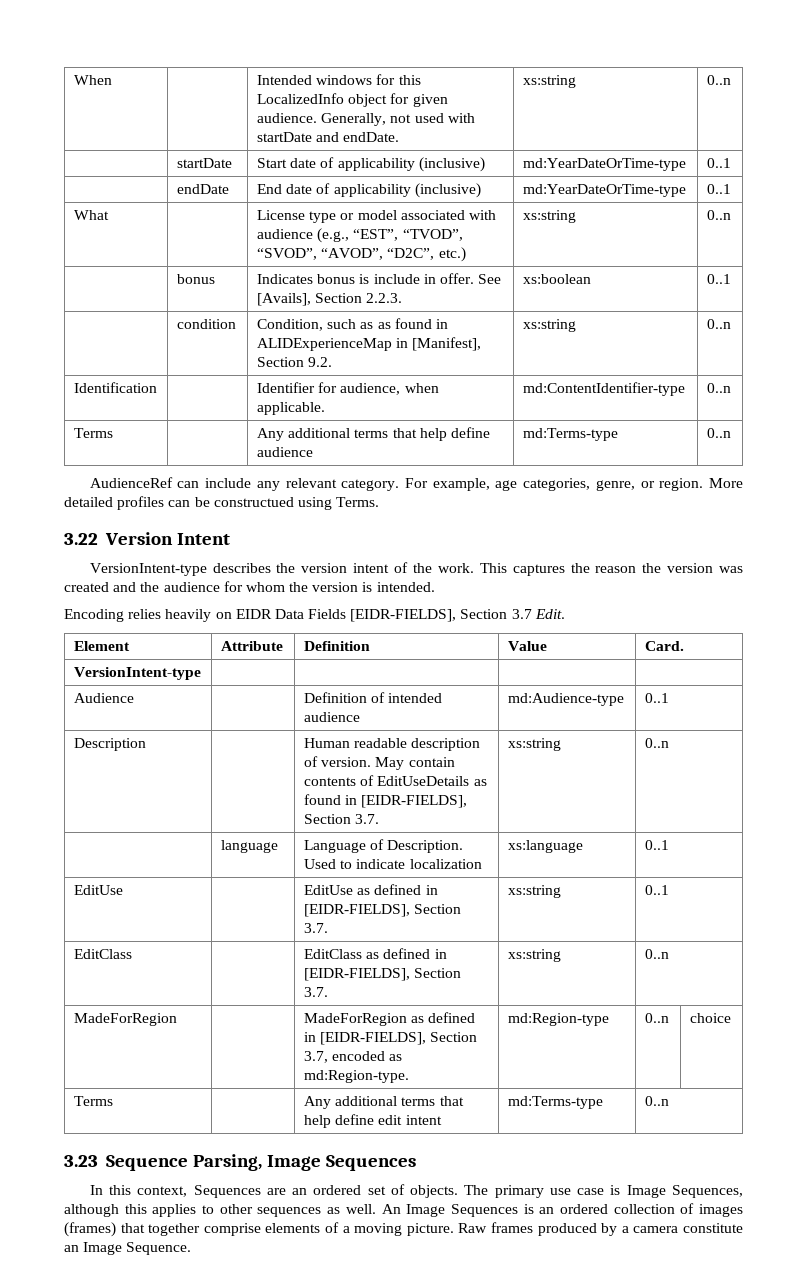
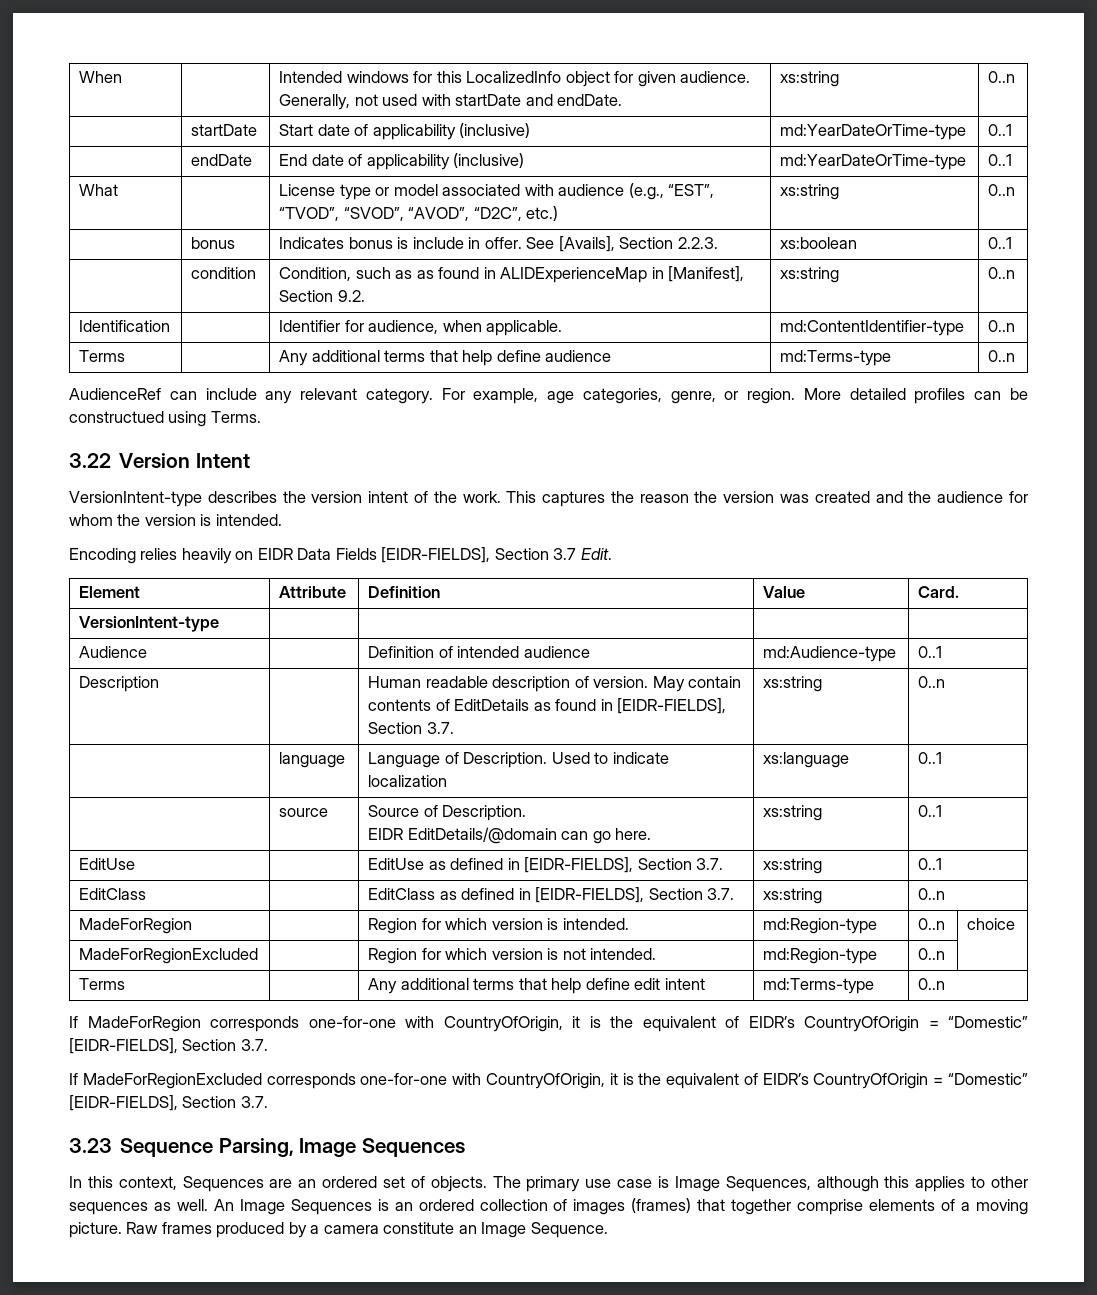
[377,776,470,786] EditUseDetails -> [454,699,530,711] EditDetails
(669, 845) none -> [279,808,329,817] [368,805,527,821] [368,827,652,844] [763,805,823,821] [918,805,943,817] // | source | Source of Description. // EIDR EditDetails/@domain can go here. | xs:string | 0..1
[303,1012,476,1026] [303,1032,478,1045] [303,1051,403,1063] [303,1070,409,1083] [507,1013,609,1026] [644,1013,669,1023] [689,1013,731,1023] MadeForRegion as defined in [EIDR-FIELDS], Section 3.7, encoded as md:Region-type. | md:Region-type | 0..n | choice -> [368,918,629,934] [763,918,878,934] [918,918,946,930] [967,918,1016,930] [79,948,259,964] [368,948,657,964] [763,948,878,964] [918,948,946,960] Region for which version is intended. | md:Region-type | 0..n | choice // MadeForRegionExcluded | | Region for which version is not intended. | md:Region-type | 0..n |
(669, 1101) none -> [69,1016,1028,1032] [69,1038,268,1054] [69,1073,1029,1089] [69,1095,268,1111] // If MadeForRegion corresponds one-for-one with CountryOfOrigin, it is the equivalent of EIDR’s CountryOfOrigin = “Domestic” [EIDR-FIELDS], Section 3.7. // If MadeForRegionExcluded corresponds one-for-one with CountryOfOrigin, it is the equivalent of EIDR’s CountryOfOrigin = “Domestic” [EIDR-FIELDS], Section 3.7.

